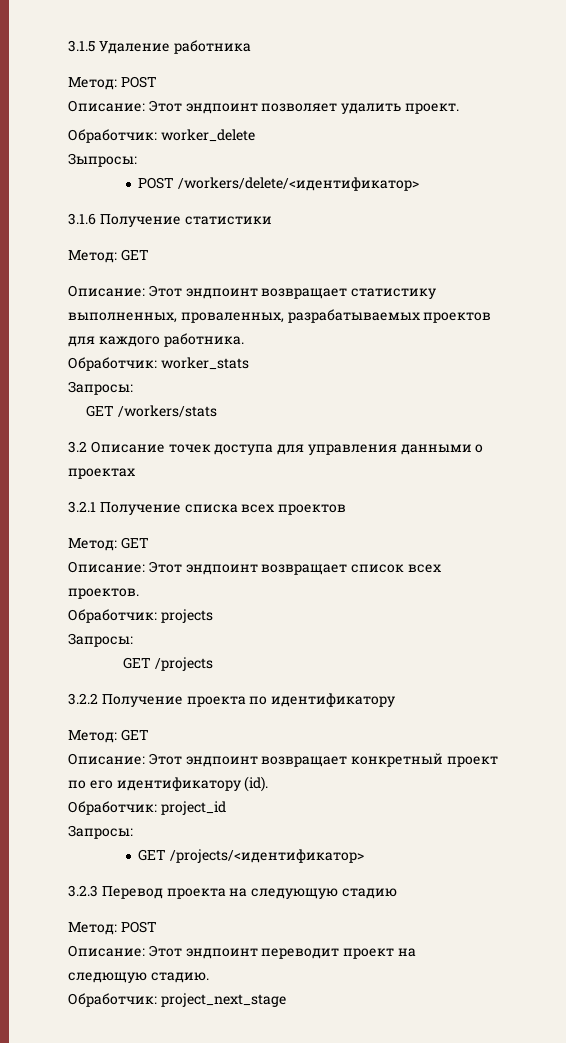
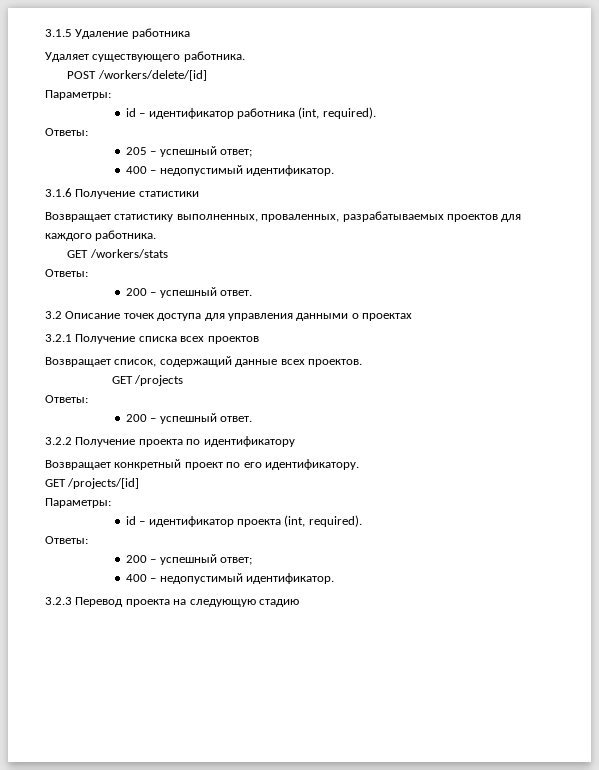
[68,76,157,90] [68,100,459,114] [68,129,255,143] [68,153,137,167] [138,177,420,191] [68,213,272,227] [68,249,149,263] [68,285,348,299] Метод: POST // Описание: Этот эндпоинт позволяет удалить проект. // Обработчик: worker_delete // Зыпросы: // POST /workers/delete/<идентификатор> // 3.1.6 Получение статистики // Метод: GET // Описание: Этот эндпоинт возвращает -> [45,51,245,62] [67,70,207,81] [45,90,111,100] [125,107,376,119] [45,128,88,136] [125,146,252,157] [125,165,334,176] [45,188,199,199] [45,212,111,222] Удаляет существующего работника. // POST /workers/delete/[id] // Параметры: // id – идентификатор работника (int, required). // Ответы: // 205 – успешный ответ; // 400 – недопустимый идентификатор. // 3.1.6 Получение статистики // Возвращает
[68,357,249,371] [68,381,133,395] // Обработчик: worker_stats // Запросы: -> (157, 235) none
(218, 411) none -> [45,269,88,277] [125,287,252,298] // Ответы: // 200 – успешный ответ.
[68,537,149,551] [68,561,405,575] Метод: GET // Описание: Этот эндпоинт возвращает список -> [45,356,278,367] Возвращает список, содержащий данные
[68,609,213,623] [68,633,133,647] // Обработчик: projects // Запросы: -> (362, 363) none
(213, 664) none -> [45,395,88,403] [125,413,252,424] // Ответы: // 200 – успешный ответ.
[68,729,149,743] [68,753,498,767] [68,776,269,792] [68,801,226,815] [68,825,133,839] [138,849,365,863] Метод: GET // Описание: Этот эндпоинт возвращает конкретный проект по его идентификатору (id). // Обработчик: project_id // Запросы: // GET /projects/<идентификатор> -> [45,459,359,470] [45,478,140,489] [45,498,111,508] [125,515,362,527] [45,536,88,544] [125,554,252,565] [125,573,334,584] Возвращает конкретный проект по его идентификатору. // GET /projects/[id] // Параметры: // id – идентификатор проекта (int, required). // Ответы: // 200 – успешный ответ; // 400 – недопустимый идентификатор.
[68,921,157,935] [68,945,416,959] [68,972,209,983] [68,993,286,1007] // Метод: POST // Описание: Этот эндпоинт переводит проект на следющую стадию. // Обработчик: project_next_stage -> (299, 603) none

